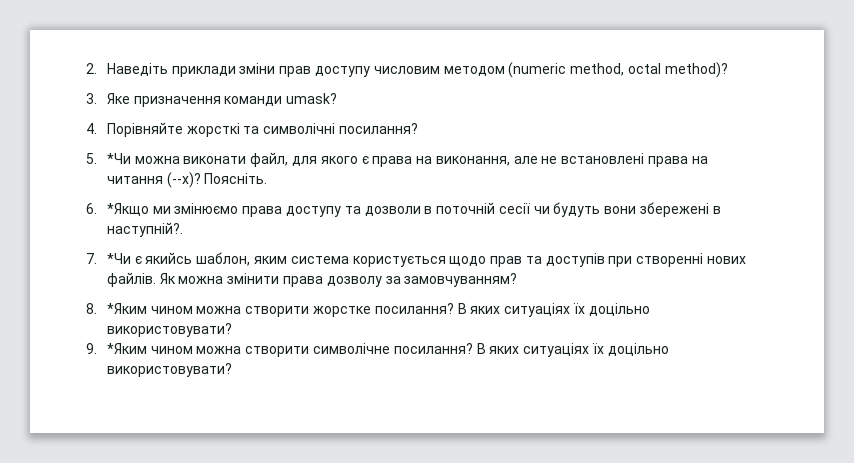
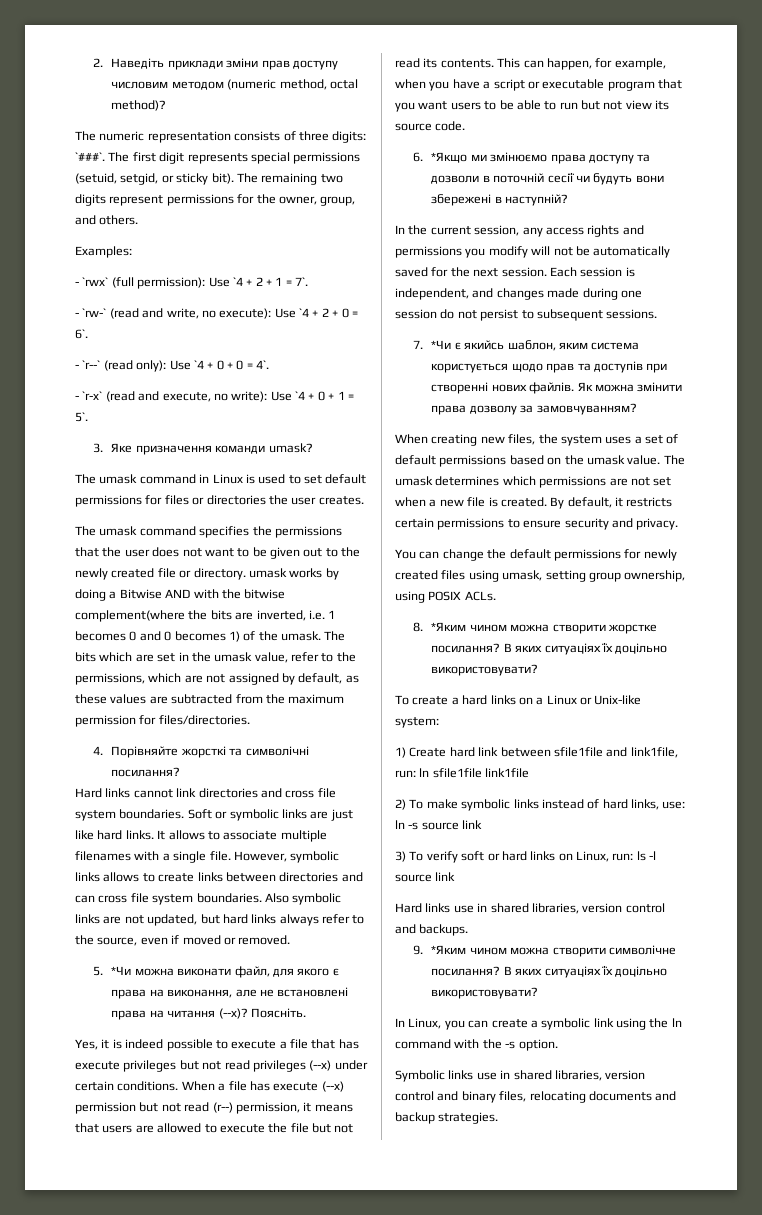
(728, 70) none -> [75,131,367,143] [75,152,361,164] [75,173,343,185] [75,194,356,206] [75,215,139,225] [75,246,132,258] [75,277,309,289] [75,308,358,319] [75,329,88,339] [75,360,270,372] [75,391,354,402] [75,412,88,422] // The numeric representation consists of three digits: `###`. The first digit represents special permissions (setuid, setgid, or sticky bit). The remaining two digits represent permissions for the owner, group, and others. // Examples: // - `rwx` (full permission): Use `4 + 2 + 1 = 7`. // - `rw-` (read and write, no execute): Use `4 + 2 + 0 = 6`. // - `r--` (read only): Use `4 + 0 + 0 = 4`. // - `r-x` (read and execute, no write): Use `4 + 0 + 1 = 5`.
(338, 98) none -> [75,474,367,484] [75,495,364,507] [75,526,342,538] [75,547,361,559] [75,568,339,580] [75,589,286,601] [75,610,336,622] [75,631,346,642] [75,652,356,663] [75,673,359,685] [75,694,345,704] [75,715,250,727] // The umask command in Linux is used to set default permissions for files or directories the user creates. // The umask command specifies the permissions that the user does not want to be given out to the newly created file or directory. umask works by doing a Bitwise AND with the bitwise complement(where the bits are inverted, i.e. 1 becomes 0 and 0 becomes 1) of the umask. The bits which are set in the umask value, refer to the permissions, which are not assigned by default, as these values are subtracted from the maximum permission for files/directories.
(419, 128) none -> [75,788,336,798] [75,809,353,821] [75,830,327,842] [75,851,340,863] [75,872,363,882] [75,893,342,905] [75,914,365,926] [75,935,291,946] // Hard links cannot link directories and cross file system boundaries. Soft or symbolic links are just like hard links. It allows to associate multiple filenames with a single file. However, symbolic links allows to create links between directories and can cross file system boundaries. Also symbolic links are not updated, but hard links always refer to the source, even if moved or removed.
(268, 178) none -> [75,1039,359,1051] [75,1060,368,1072] [75,1081,344,1092] [75,1102,353,1114] [75,1123,354,1133] [395,58,666,70] [395,79,682,91] [395,100,670,112] [395,121,466,131] // Yes, it is indeed possible to execute a file that has execute privileges but not read privileges (--x) under certain conditions. When a file has execute (--x) permission but not read (r--) permission, it means that users are allowed to execute the file but not read its contents. This can happen, for example, when you have a script or executable program that you want users to be able to run but not view its source code.
[106,222,183,237] наступній?. -> [505,194,569,206] [395,225,644,237] [395,246,671,258] [395,267,635,277] [395,288,642,300] [395,309,658,321] наступній? // In the current session, any access rights and permissions you modify will not be automatically saved for the next session. Each session is independent, and changes made during one session do not persist to subsequent sessions.
(518, 280) none -> [395,434,679,446] [395,455,685,467] [395,476,672,488] [395,497,673,509] [395,518,679,530] [395,549,677,561] [395,570,686,582] [395,591,496,603] // When creating new files, the system uses a set of default permissions based on the umask value. The umask determines which permissions are not set when a new file is created. By default, it restricts certain permissions to ensure security and privacy. // You can change the default permissions for newly created files using umask, setting group ownership, using POSIX ACLs.
(232, 330) none -> [395,695,642,705] [395,717,439,728] [395,747,678,758] [395,768,530,778] [395,799,686,811] [395,820,483,830] [395,851,657,863] [395,872,456,882] [395,903,665,914] [395,924,469,936] // To create a hard links on a Linux or Unix-like system: // 1) Create hard link between sfile1file and link1file, run: ln sfile1file link1file // 2) To make symbolic links instead of hard links, use: ln -s source link // 3) To verify soft or hard links on Linux, run: ls -l source link // Hard links use in shared libraries, version control and backups.
(232, 370) none -> [395,1018,682,1030] [395,1039,558,1051] [395,1070,646,1082] [395,1091,677,1103] [395,1112,499,1124] // In Linux, you can create a symbolic link using the ln command with the -s option. // Symbolic links use in shared libraries, version control and binary files, relocating documents and backup strategies.

